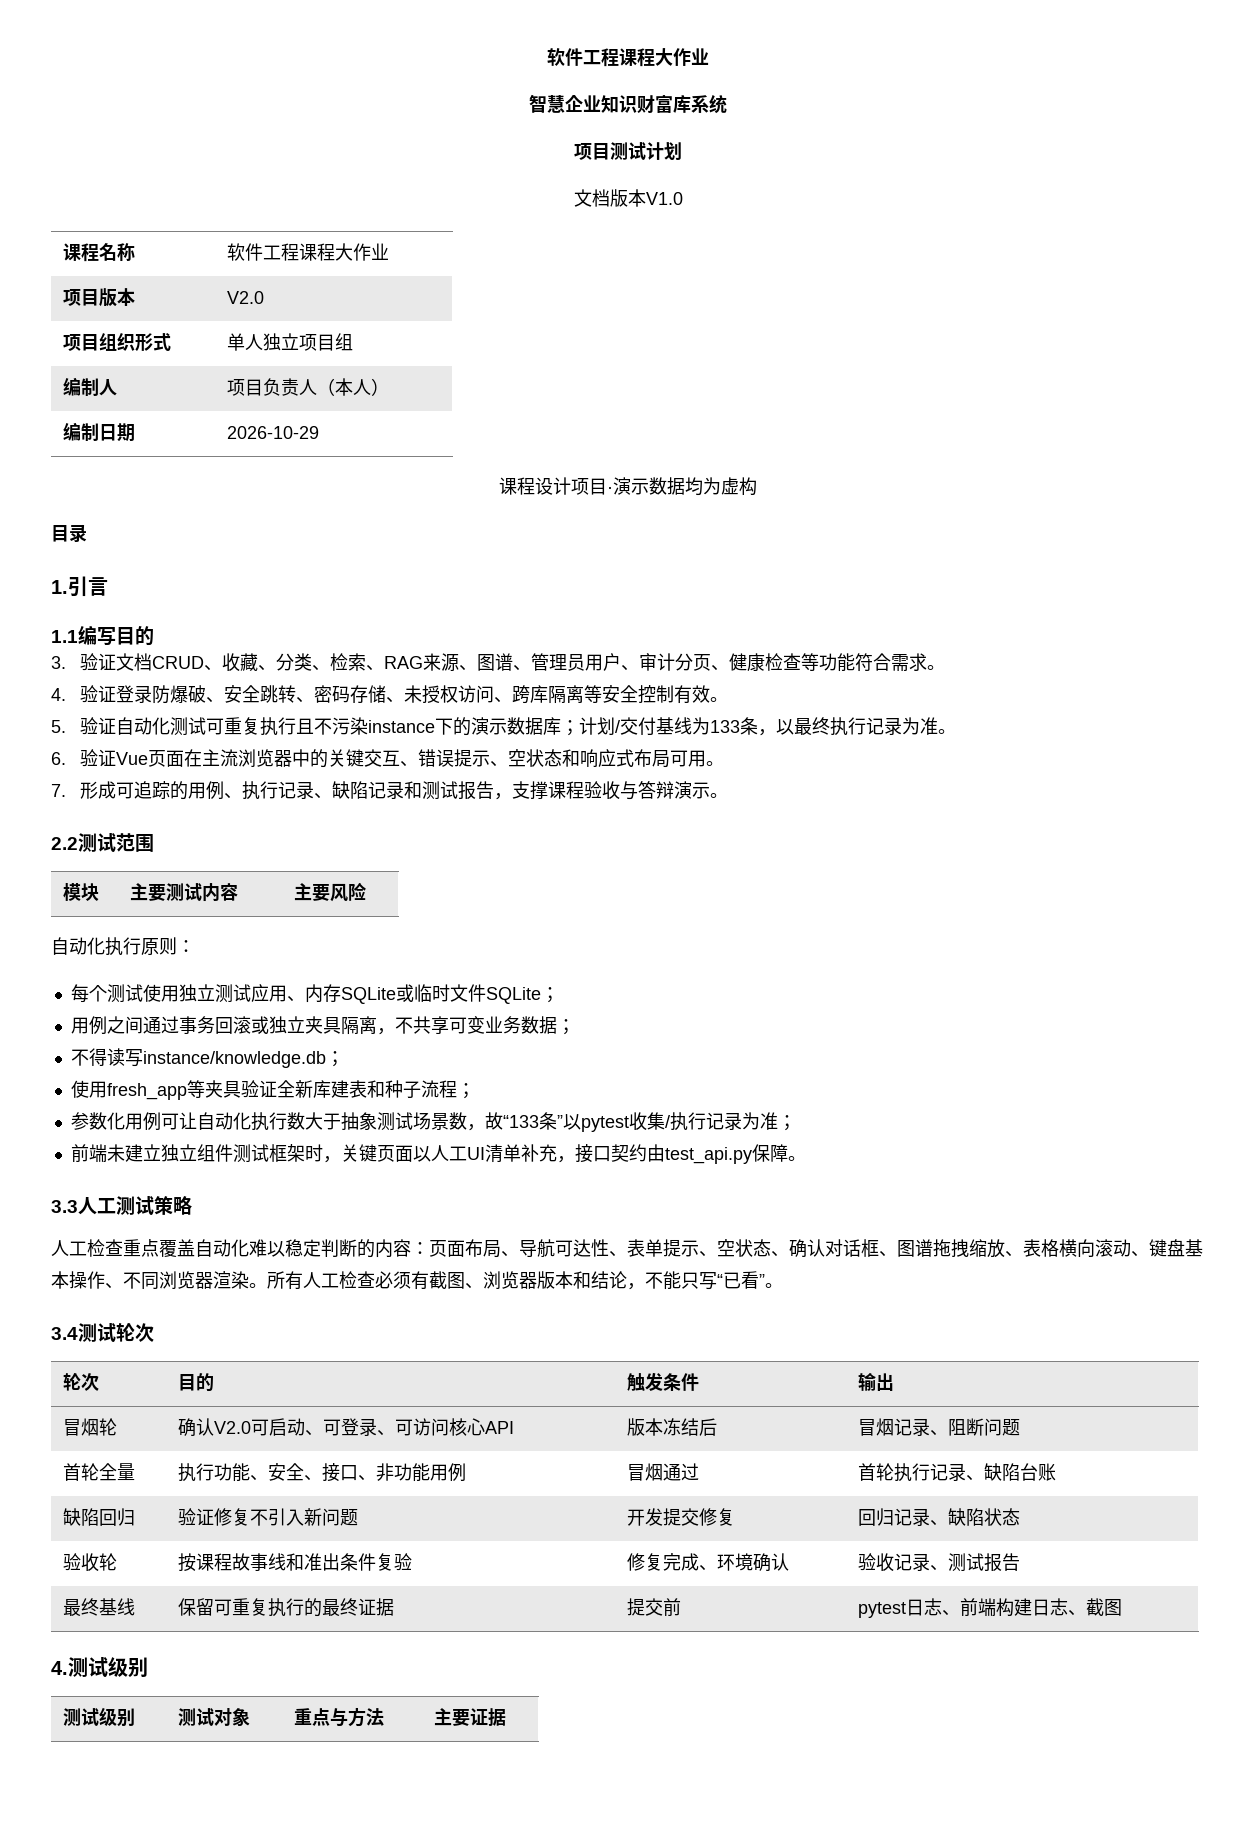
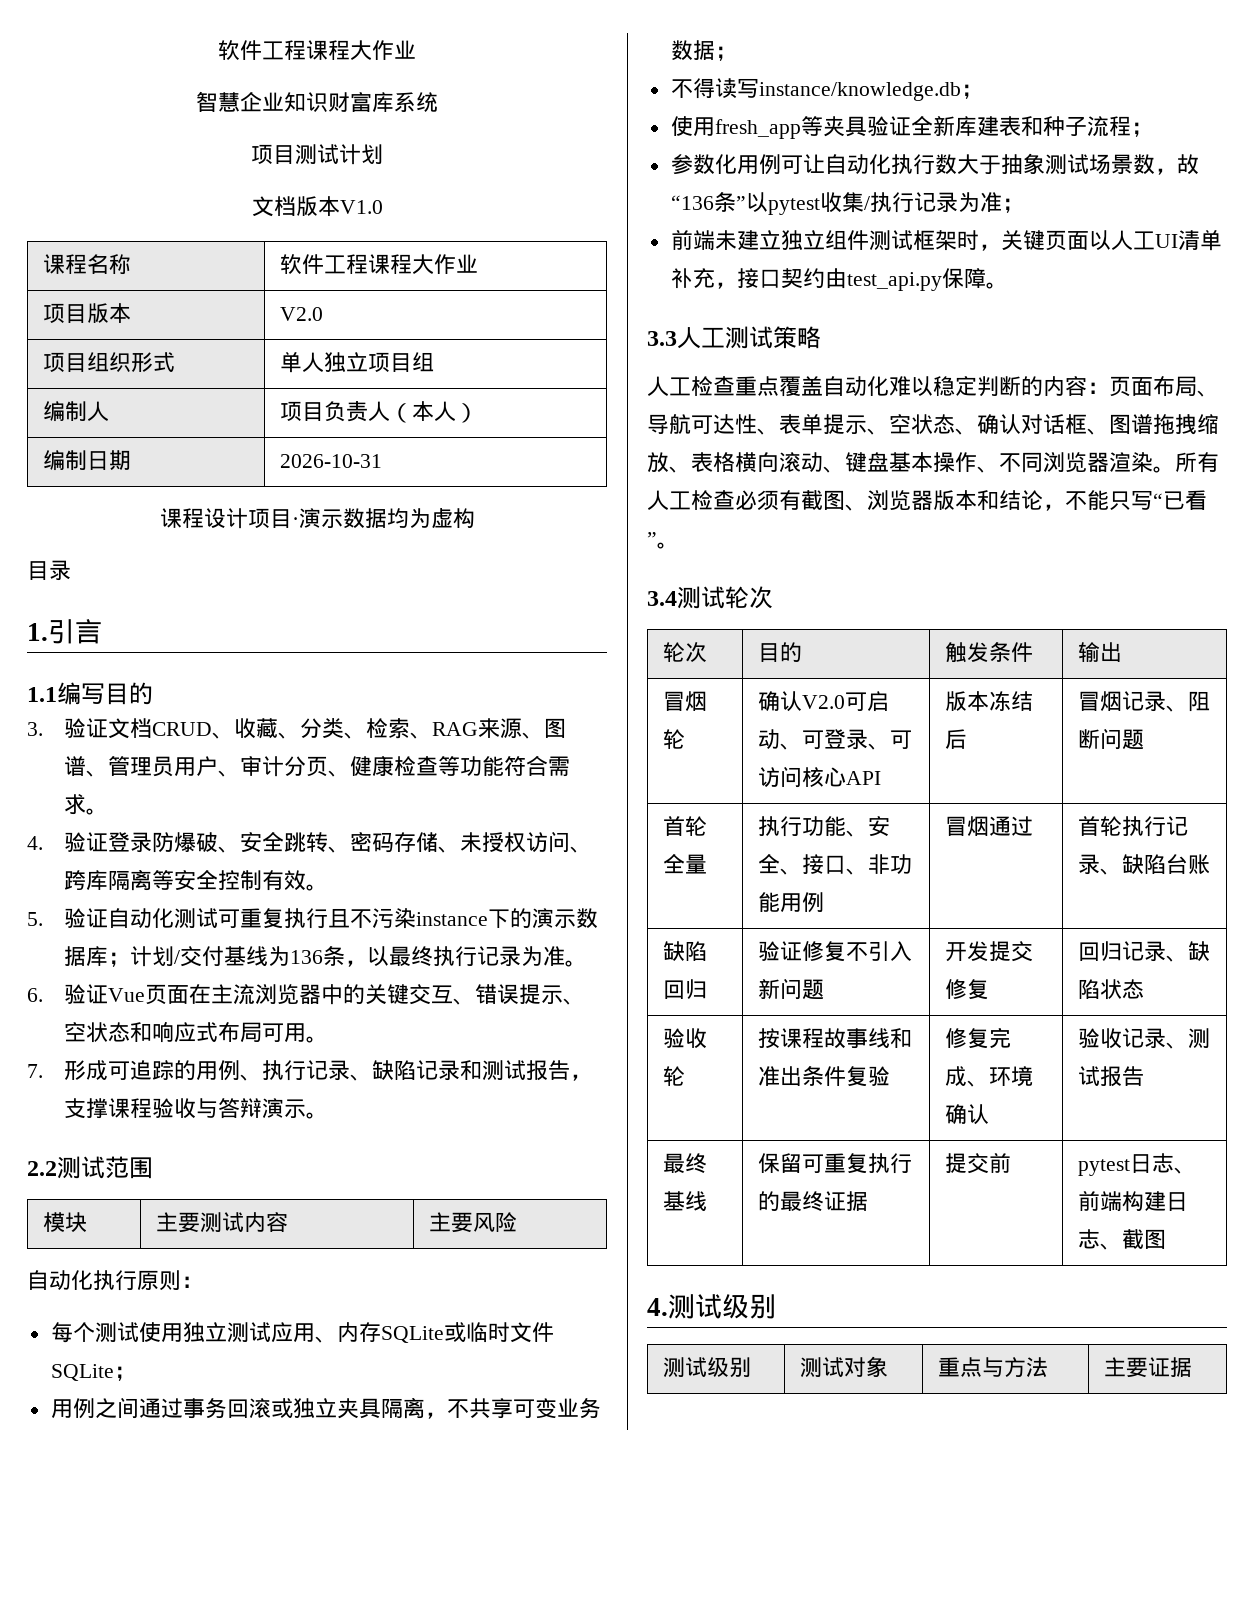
[226,426,319,439] 2026-10-29 -> [279,454,382,468] 2026-10-31
[710,720,741,733] 133 -> [290,950,324,964] 136
[502,1115,539,1128] “133 -> [670,195,714,210] “136

